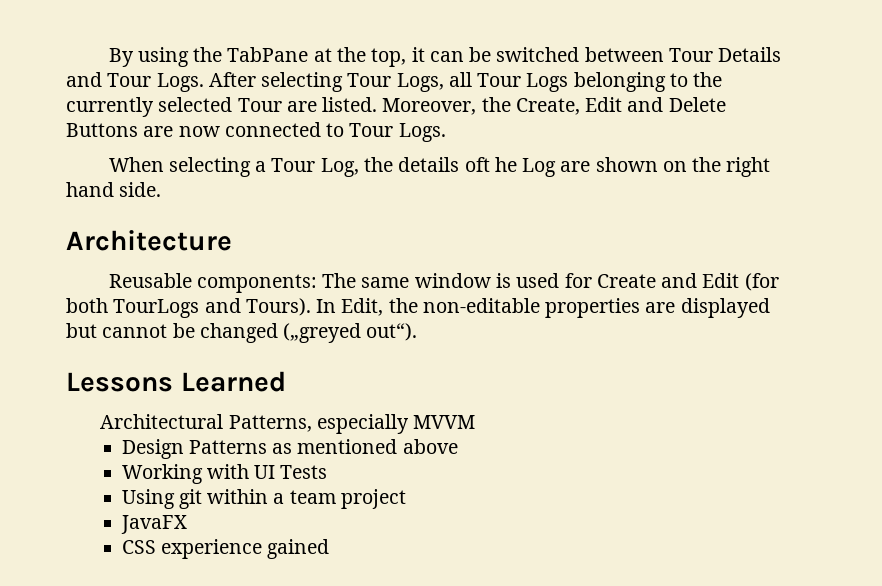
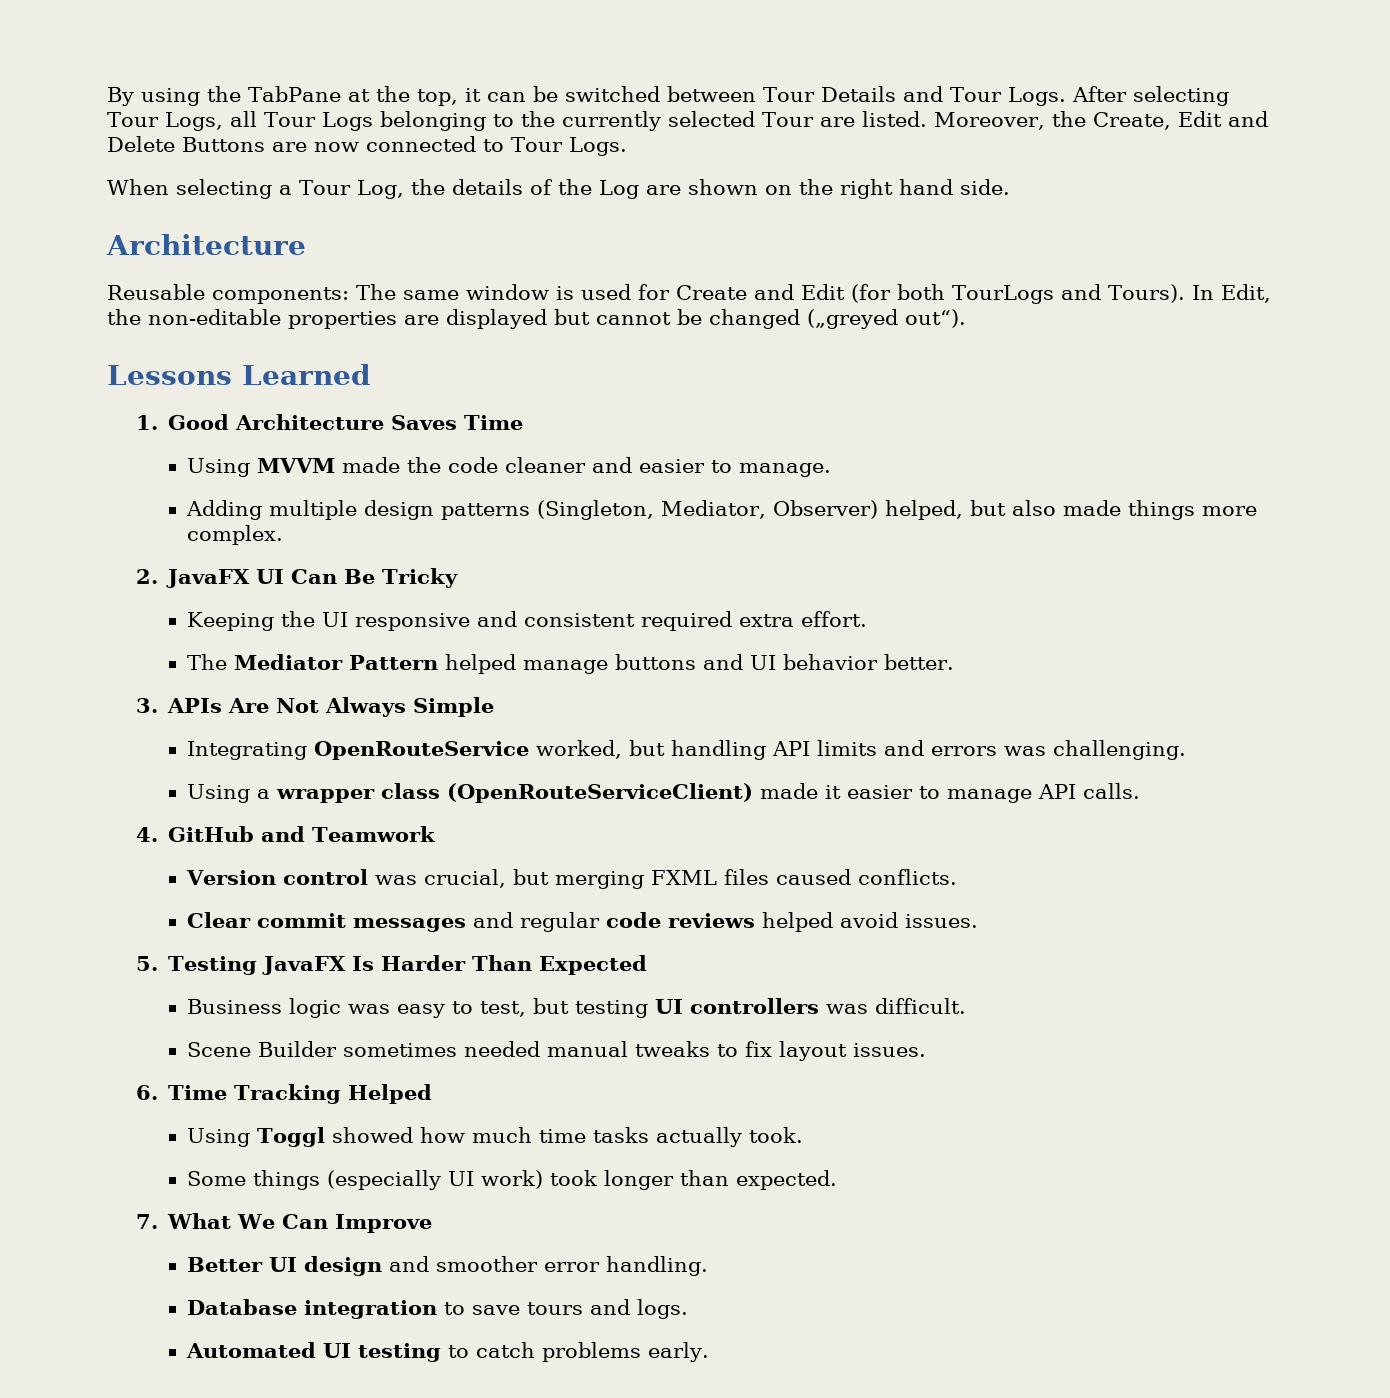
[464,157,517,172] oft he -> [529,179,592,195] of the
[100,414,476,434] [121,439,458,459] [121,464,328,484] [121,489,407,509] [120,515,187,534] [121,539,330,559] Architectural Patterns, especially MVVM // Design Patterns as mentioned above // Working with UI Tests // Using git within a team project // JavaFX // CSS experience gained -> [135,414,523,430] [187,457,832,477] [186,500,1257,520] [187,525,284,545] [135,568,458,588] [187,611,868,631] [187,654,955,674] [135,697,494,717] [187,740,1187,760] [187,783,1141,803] [135,826,435,842] [186,869,957,889] [187,912,979,932] [135,955,647,975] [187,998,967,1018] [187,1041,927,1061] [135,1084,432,1104] [187,1127,803,1147] [187,1170,838,1190] [135,1213,432,1233] [187,1256,709,1276] [187,1299,689,1319] [186,1342,710,1362] 1. Good Architecture Saves Time // Using MVVM made the code cleaner and easier to manage. // Adding multiple design patterns (Singleton, Mediator, Observer) helped, but also made things more complex. // 2. JavaFX UI Can Be Tricky // Keeping the UI responsive and consistent required extra effort. // The Mediator Pattern helped manage buttons and UI behavior better. // 3. APIs Are Not Always Simple // Integrating OpenRouteService worked, but handling API limits and errors was challenging. // Using a wrapper class (OpenRouteServiceClient) made it easier to manage API calls. // 4. GitHub and Teamwork // Version control was crucial, but merging FXML files caused conflicts. // Clear commit messages and regular code reviews helped avoid issues. // 5. Testing JavaFX Is Harder Than Expected // Business logic was easy to test, but testing UI controllers was difficult. // Scene Builder sometimes needed manual tweaks to fix layout issues. // 6. Time Tracking Helped // Using Toggl showed how much time tasks actually took. // Some things (especially UI work) took longer than expected. // 7. What We Can Improve // Better UI design and smoother error handling. // Database integration to save tours and logs. // Automated UI testing to catch problems early.

